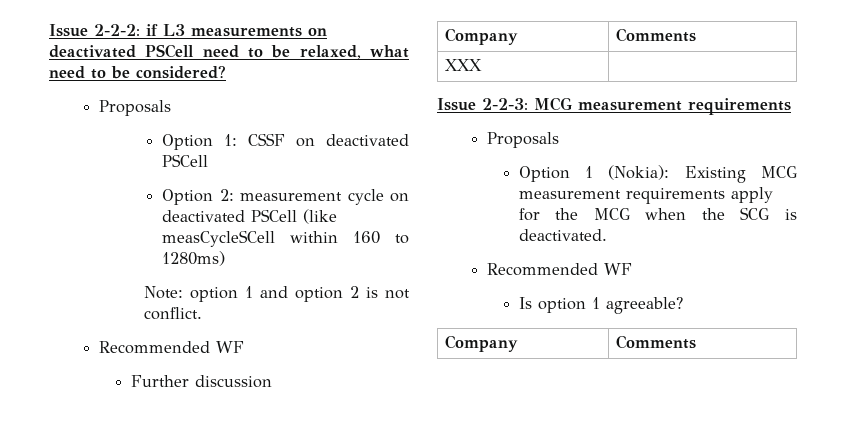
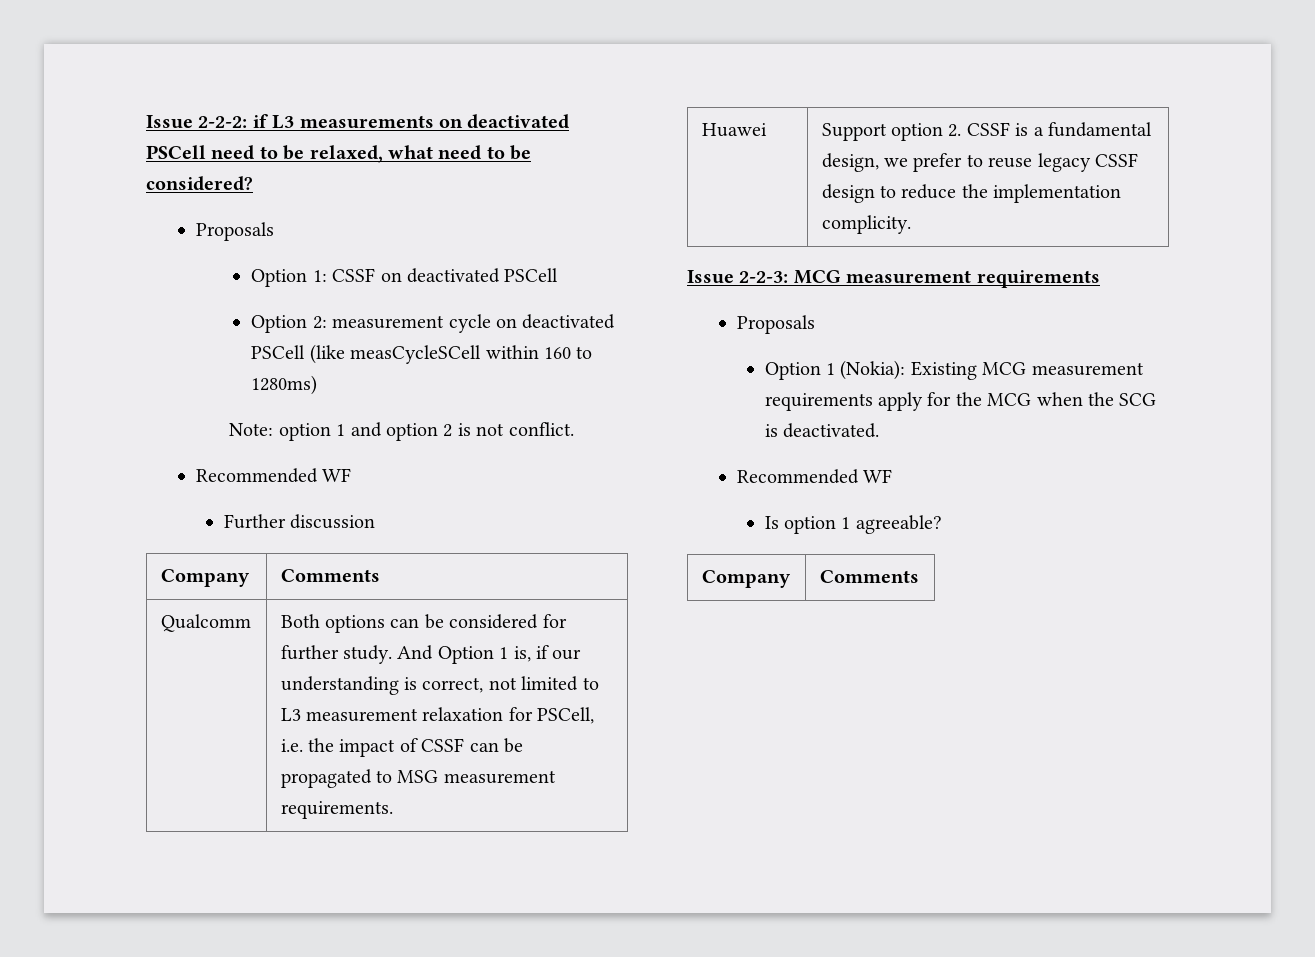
[445,59,483,71] XXX | -> [160,614,251,632] [280,614,567,633] [280,645,582,664] [280,676,599,695] [280,707,595,724] [280,738,524,757] [280,769,556,788] [280,801,393,819] [701,123,767,137] [821,122,1153,141] [821,153,1139,172] [821,184,1122,203] [821,215,911,234] Qualcomm | Both options can be considered for further study. And Option 1 is, if our understanding is correct, not limited to L3 measurement relaxation for PSCell, i.e. the impact of CSSF can be propagated to MSG measurement requirements. // Huawei | Support option 2. CSSF is a fundamental design, we prefer to reuse legacy CSSF design to reduce the implementation complicity.

